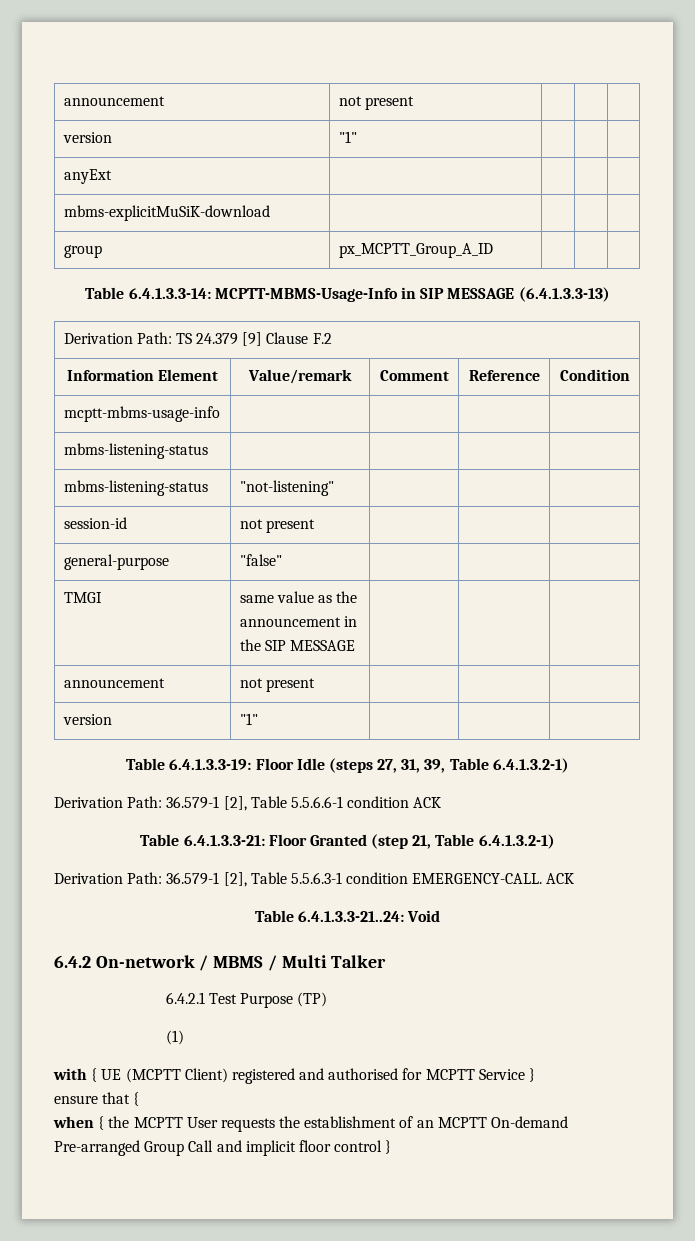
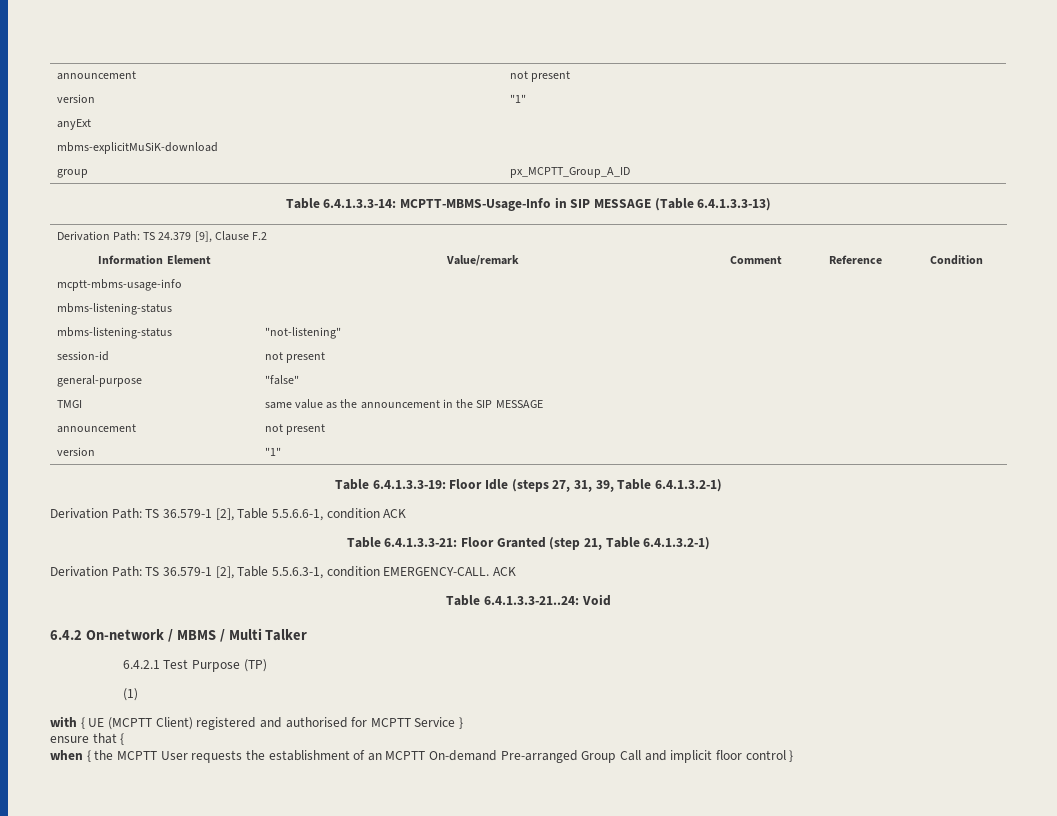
[518,287,610,302] (6.4.1.3.3-13) -> [654,198,772,211] (Table 6.4.1.3.3-13)
[242,332,263,346] [9] -> [194,231,212,243] [9],
[166,796,343,811] 36.579-1 [2], Table 5.5.6.6-1 -> [145,508,323,521] TS 36.579-1 [2], Table 5.5.6.6-1,
[166,872,342,887] 36.579-1 [2], Table 5.5.6.3-1 -> [145,566,323,579] TS 36.579-1 [2], Table 5.5.6.3-1,

